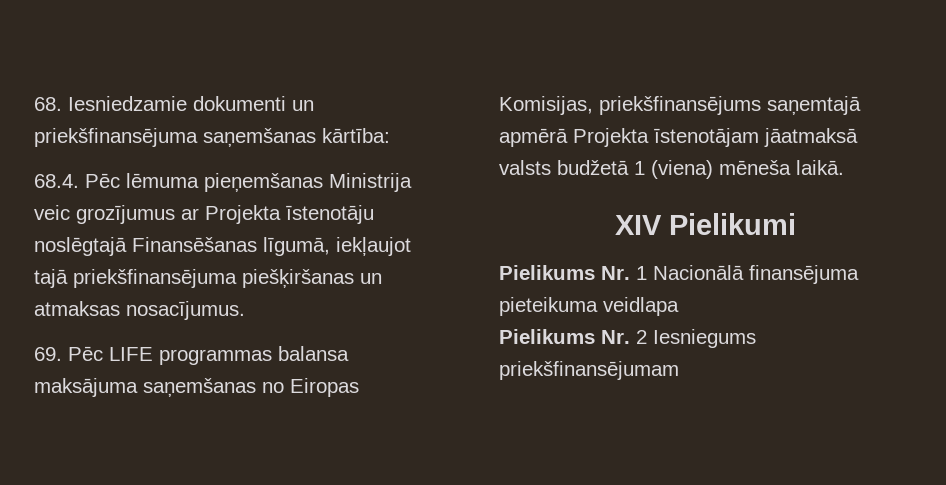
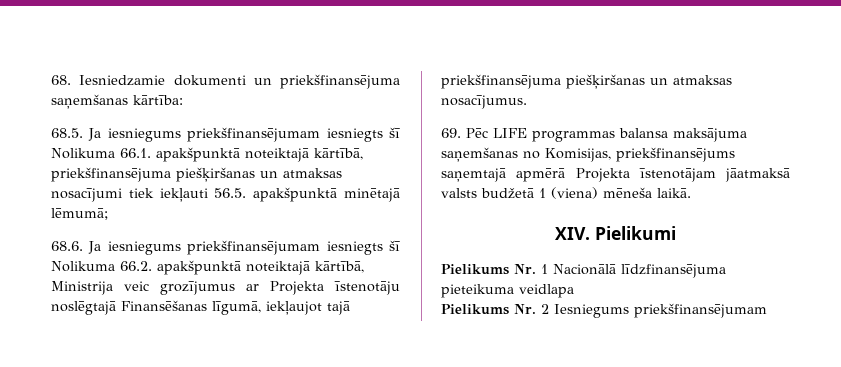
[34,173,323,192] 68.4. Pēc lēmuma pieņemšanas -> [51,127,400,142] [51,147,363,162] [51,167,342,182] [51,187,401,202] [51,208,108,220] [51,240,400,255] [51,260,364,275] 68.5. Ja iesniegums priekšfinansējumam iesniegts šī Nolikuma 66.1. apakšpunktā noteiktajā kārtībā, priekšfinansējuma piešķiršanas un atmaksas nosacījumi tiek iekļauti 56.5. apakšpunktā minētajā lēmumā; // 68.6. Ja iesniegums priekšfinansējumam iesniegts šī Nolikuma 66.2. apakšpunktā noteiktajā kārtībā,
[290,378,359,397] Eiropas -> (540, 155) none
[615,215,662,235] XIV -> [555,227,590,240] XIV.
[749,265,859,284] finansējuma -> [620,264,726,278] līdzfinansējuma

